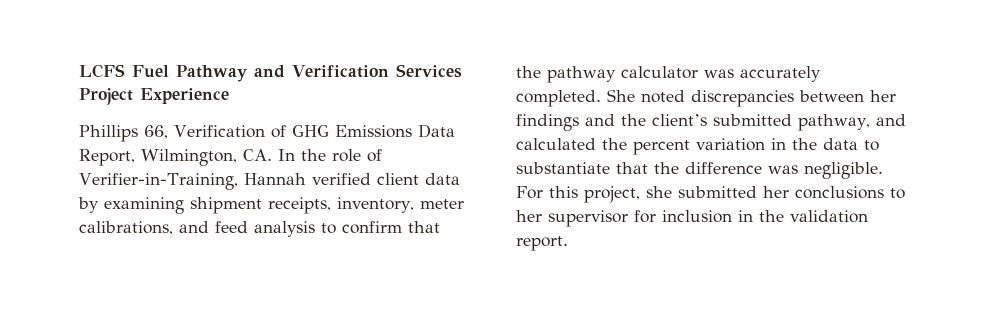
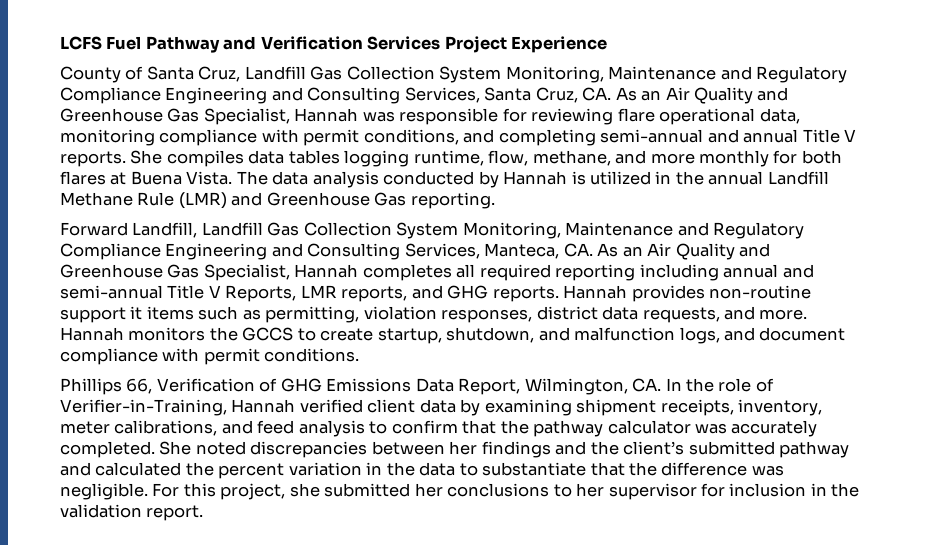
(229, 96) none -> [60,66,848,83] [60,87,789,104] [60,108,800,125] [60,129,857,146] [60,150,842,167] [60,171,829,188] [60,192,495,209] [60,222,805,239] [60,243,771,260] [60,264,814,281] [60,285,812,302] [60,306,808,323] [60,327,846,344] [60,348,360,365] // County of Santa Cruz, Landfill Gas Collection System Monitoring, Maintenance and Regulatory Compliance Engineering and Consulting Services, Santa Cruz, CA. As an Air Quality and Greenhouse Gas Specialist, Hannah was responsible for reviewing flare operational data, monitoring compliance with permit conditions, and completing semi-annual and annual Title V reports. She compiles data tables logging runtime, flow, methane, and more monthly for both flares at Buena Vista. The data analysis conducted by Hannah is utilized in the annual Landfill Methane Rule (LMR) and Greenhouse Gas reporting. // Forward Landfill, Landfill Gas Collection System Monitoring, Maintenance and Regulatory Compliance Engineering and Consulting Services, Manteca, CA. As an Air Quality and Greenhouse Gas Specialist, Hannah completes all required reporting including annual and semi-annual Title V Reports, LMR reports, and GHG reports. Hannah provides non-routine support it items such as permitting, violation responses, district data requests, and more. Hannah monitors the GCCS to create startup, shutdown, and malfunction logs, and document compliance with permit conditions.
[798,114,870,131] pathway, -> [779,441,850,458] pathway

